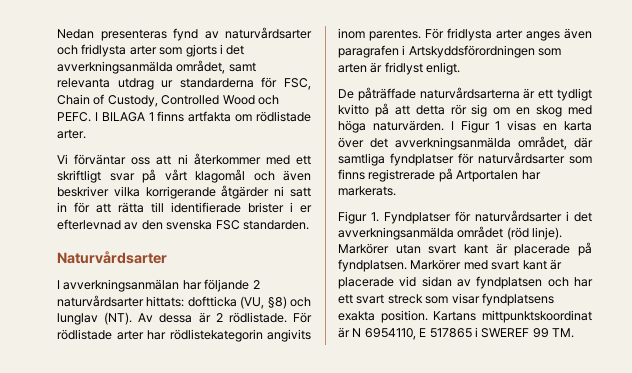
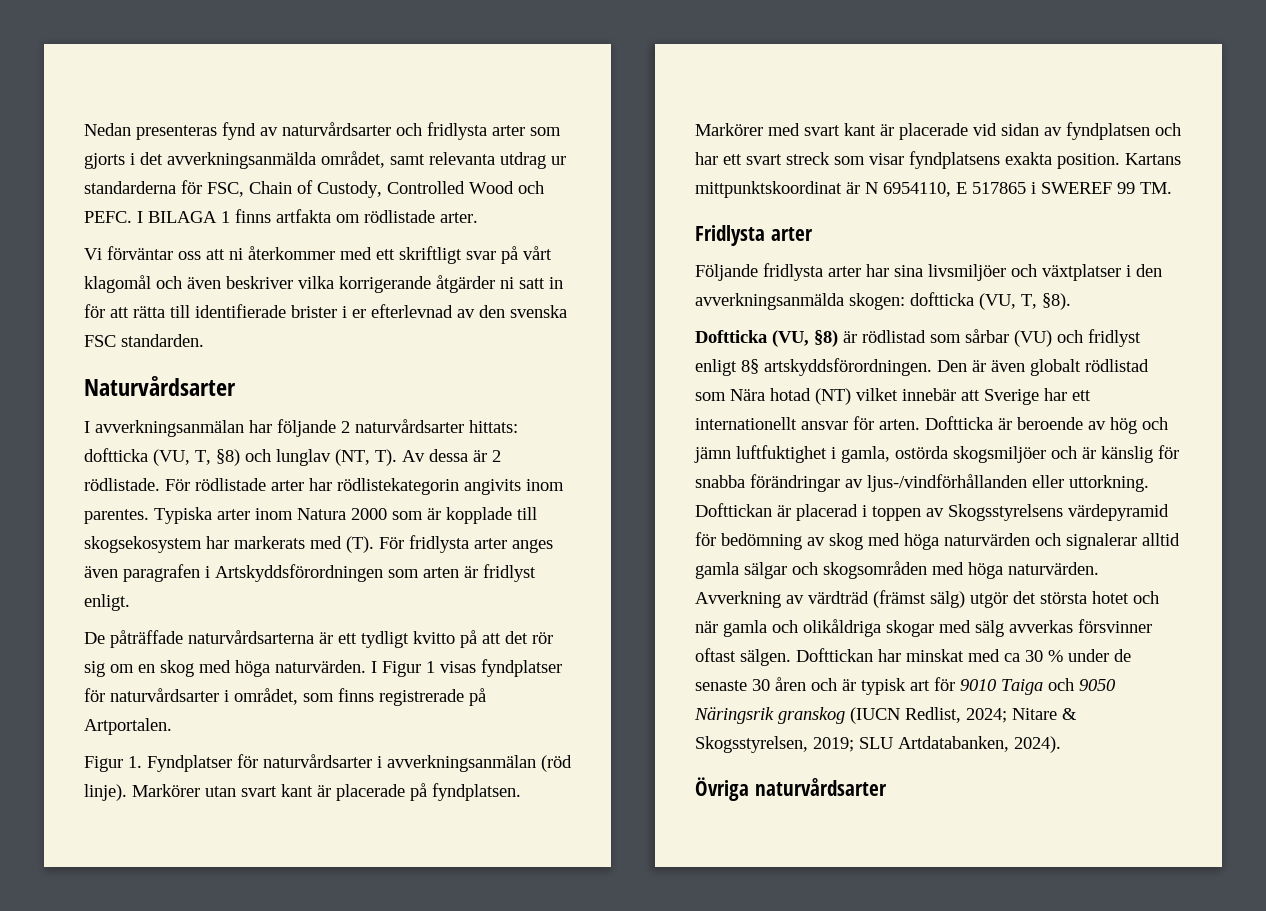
(265, 302) none -> [195,450,211,465] T,
[104,312,133,325] (NT). -> [335,449,397,466] (NT, T).
(421, 35) none -> [154,507,537,524] [84,536,374,553] Typiska arter inom Natura 2000 som är kopplade till skogsekosystem har markerats med (T).
[415,105,445,115] detta -> [505,631,528,644] det
[543,121,592,131] [338,136,593,150] [338,153,385,166] en karta över det avverkningsanmälda området, där samtliga -> (476, 667) none
(565, 158) none -> [224,688,298,705] i området,
[456,170,541,182] [338,186,396,196] Artportalen har markerats. -> [84,718,172,735] Artportalen.
[574,212,592,222] [338,226,504,240] det avverkningsanmälda området -> [387,755,536,772] avverkningsanmälan
(574, 333) none -> [695,225,813,246] [695,263,1162,281] [695,292,1071,310] [695,329,1141,347] [695,358,1149,376] [695,388,1091,405] [695,416,1168,434] [694,445,1179,463] [695,474,1149,492] [695,503,1169,521] [695,532,1180,550] [695,561,1099,579] [695,590,1159,608] [695,619,1152,637] [695,648,1131,666] [695,677,1116,695] [694,707,1077,724] [695,736,1061,753] [695,777,887,801] // Fridlysta arter // Följande fridlysta arter har sina livsmiljöer och växtplatser i den avverkningsanmälda skogen: doftticka (VU, T, §8). // Doftticka (VU, §8) är rödlistad som sårbar (VU) och fridlyst enligt 8§ artskyddsförordningen. Den är även globalt rödlistad som Nära hotad (NT) vilket innebär att Sverige har ett internationellt ansvar för arten. Doftticka är beroende av hög och jämn luftfuktighet i gamla, ostörda skogsmiljöer och är känslig för snabba förändringar av ljus-/vindförhållanden eller uttorkning. Dofttickan är placerad i toppen av Skogsstyrelsens värdepyramid för bedömning av skog med höga naturvärden och signalerar alltid gamla sälgar och skogsområden med höga naturvärden. Avverkning av värdträd (främst sälg) utgör det största hotet och när gamla och olikåldriga skogar med sälg avverkas försvinner oftast sälgen. Dofttickan har minskat med ca 30 % under de senaste 30 åren och är typisk art för 9010 Taiga och 9050 Näringsrik granskog (IUCN Redlist, 2024; Nitare & Skogsstyrelsen, 2019; SLU Artdatabanken, 2024). // Övriga naturvårdsarter

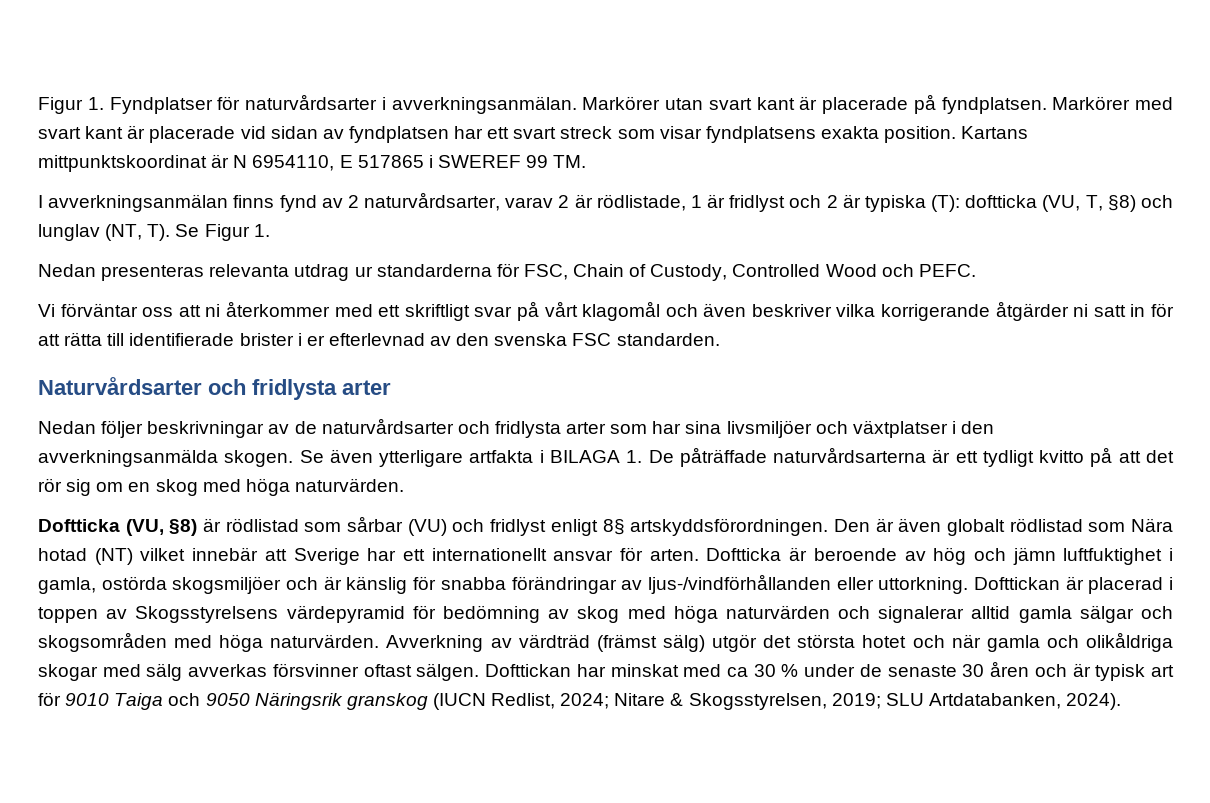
[84,122,561,140] [84,151,425,169] Nedan presenteras fynd av naturvårdsarter och fridlysta arter som gjorts i det avverkningsanmälda området, samt -> [38,94,1173,114] [38,125,1029,143] [38,154,587,172] [38,192,1173,212] [38,224,270,241] [38,264,205,281] Figur 1. Fyndplatser för naturvårdsarter i avverkningsanmälan. Markörer utan svart kant är placerade på fyndplatsen. Markörer med svart kant är placerade vid sidan av fyndplatsen har ett svart streck som visar fyndplatsens exakta position. Kartans mittpunktskoordinat är N 6954110, E 517865 i SWEREF 99 TM. // I avverkningsanmälan finns fynd av 2 naturvårdsarter, varav 2 är rödlistade, 1 är fridlyst och 2 är typiska (T): doftticka (VU, T, §8) och lunglav (NT, T). Se Figur 1. // Nedan presenteras
[137,209,478,223] I BILAGA 1 finns artfakta om rödlistade arter. -> (976, 270) none
[84,419,518,437] [84,448,501,466] [84,478,564,495] [84,507,537,524] [84,535,553,553] [84,564,536,582] [84,594,130,611] // I avverkningsanmälan har följande 2 naturvårdsarter hittats: doftticka (VU, T, §8) och lunglav (NT, T). Av dessa är 2 rödlistade. För rödlistade arter har rödlistekategorin angivits inom parentes. Typiska arter inom Natura 2000 som är kopplade till skogsekosystem har markerats med (T). För fridlysta arter anges även paragrafen i Artskyddsförordningen som arten är fridlyst enligt. // -> [208,379,391,400] [38,418,995,438] [38,449,643,467] och fridlysta arter // Nedan följer beskrivningar av de naturvårdsarter och fridlysta arter som har sina livsmiljöer och växtplatser i den avverkningsanmälda skogen. Se även ytterligare artfakta i BILAGA 1.
[371,659,562,677] [84,688,486,706] [84,718,172,735] [84,754,572,772] [84,783,521,801] [695,122,1181,140] [695,151,1181,169] [695,181,1172,198] [695,225,813,246] [695,263,1162,281] [695,292,1071,310] I Figur 1 visas fyndplatser för naturvårdsarter i området, som finns registrerade på Artportalen. // Figur 1. Fyndplatser för naturvårdsarter i avverkningsanmälan (röd linje). Markörer utan svart kant är placerade på fyndplatsen. Markörer med svart kant är placerade vid sidan av fyndplatsen och har ett svart streck som visar fyndplatsens exakta position. Kartans mittpunktskoordinat är N 6954110, E 517865 i SWEREF 99 TM. // Fridlysta arter // Följande fridlysta arter har sina livsmiljöer och växtplatser i den avverkningsanmälda skogen: doftticka (VU, T, §8). -> (404, 485) none
[695,777,887,801] // Övriga naturvårdsarter -> (1122, 701) none

